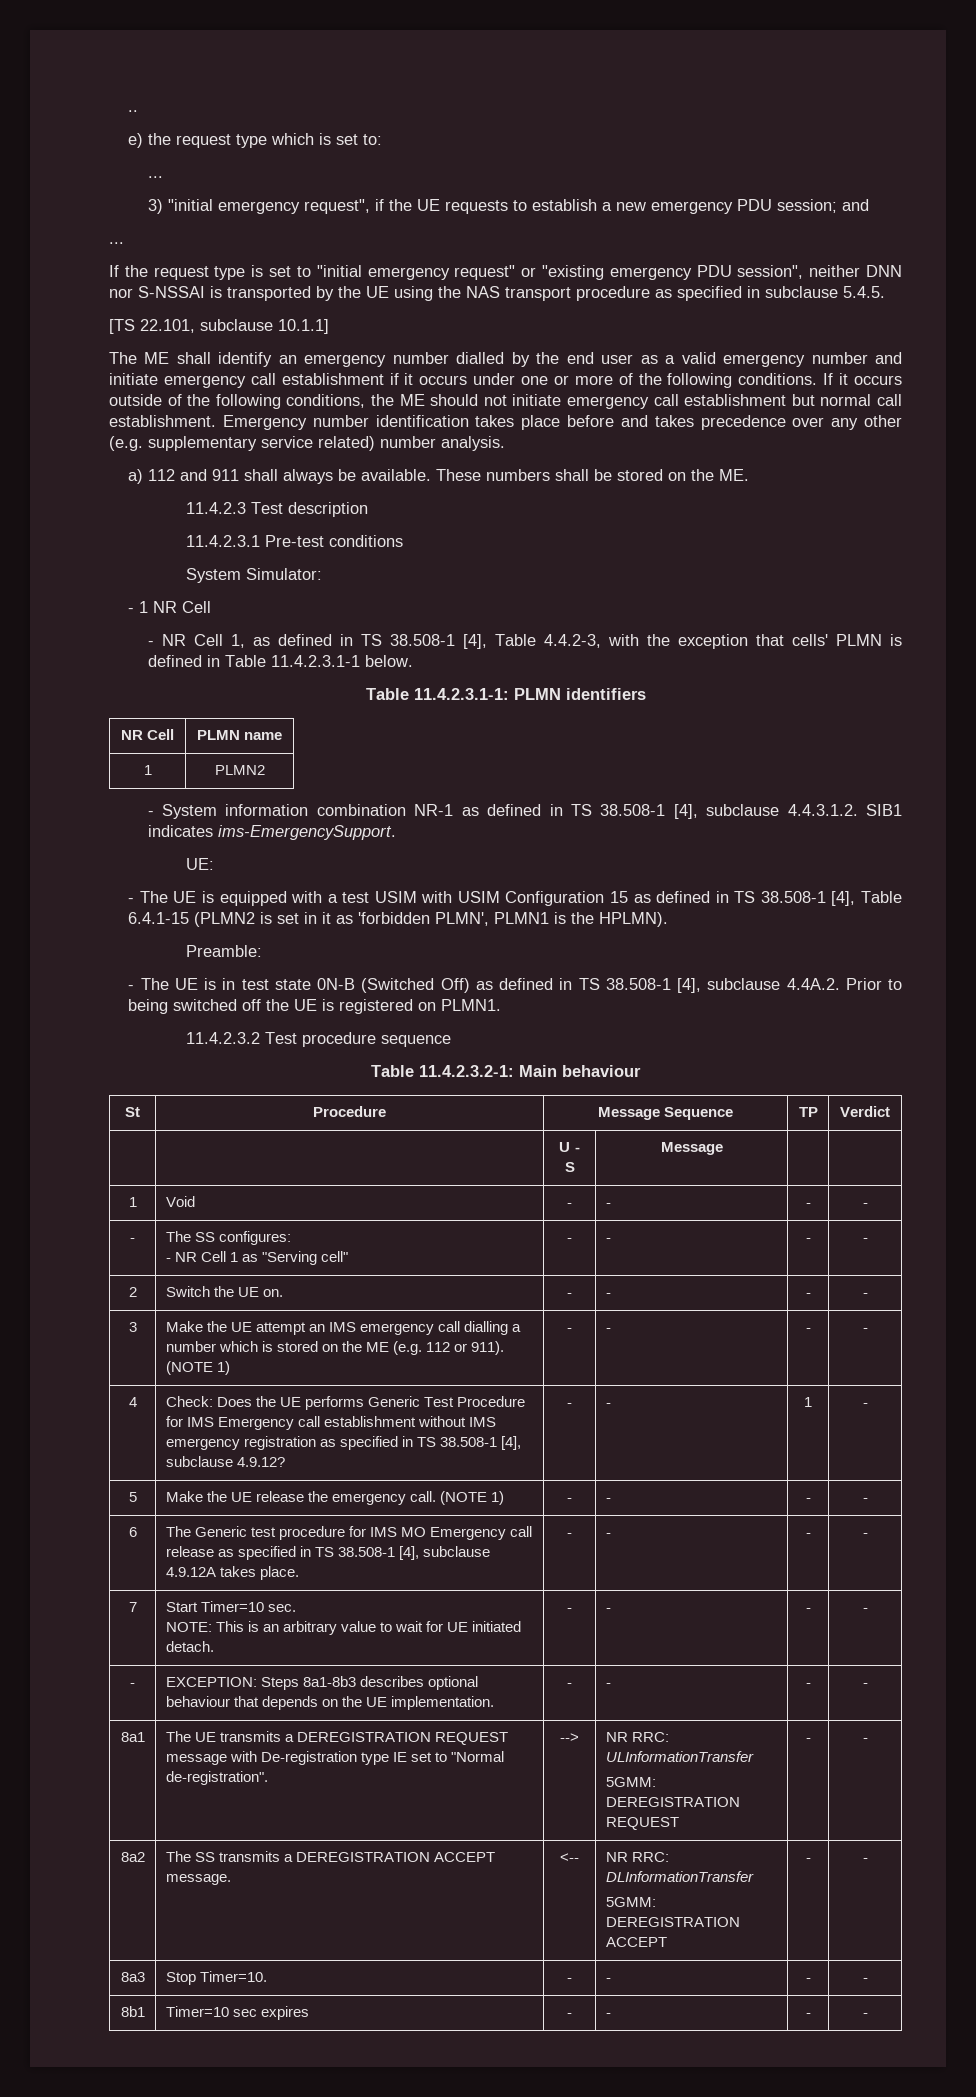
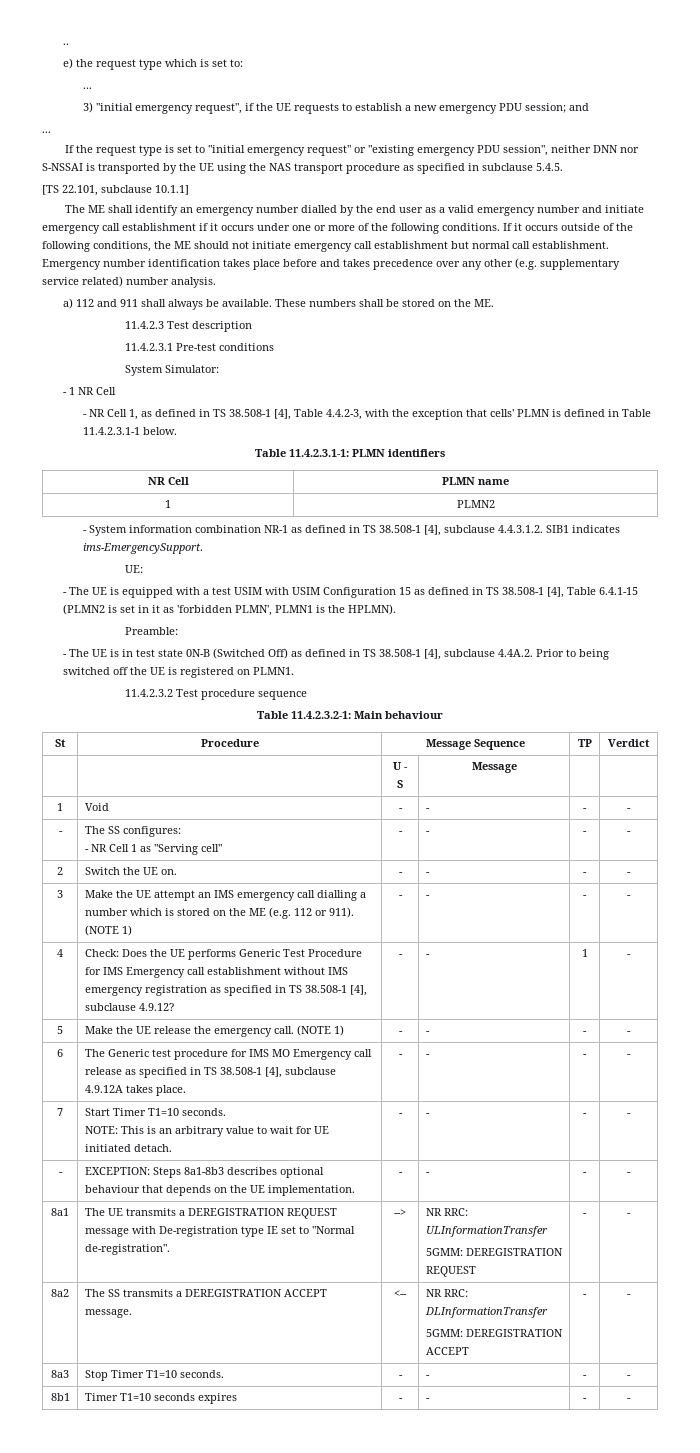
[200,1601,296,1612] Timer=10 sec. -> [112,1108,226,1116] Timer T1=10 seconds.
[199,1971,267,1982] Timer=10. -> [110,1370,224,1378] Timer T1=10 seconds.
[165,2006,257,2017] Timer=10 sec -> [84,1393,195,1401] Timer T1=10 seconds

